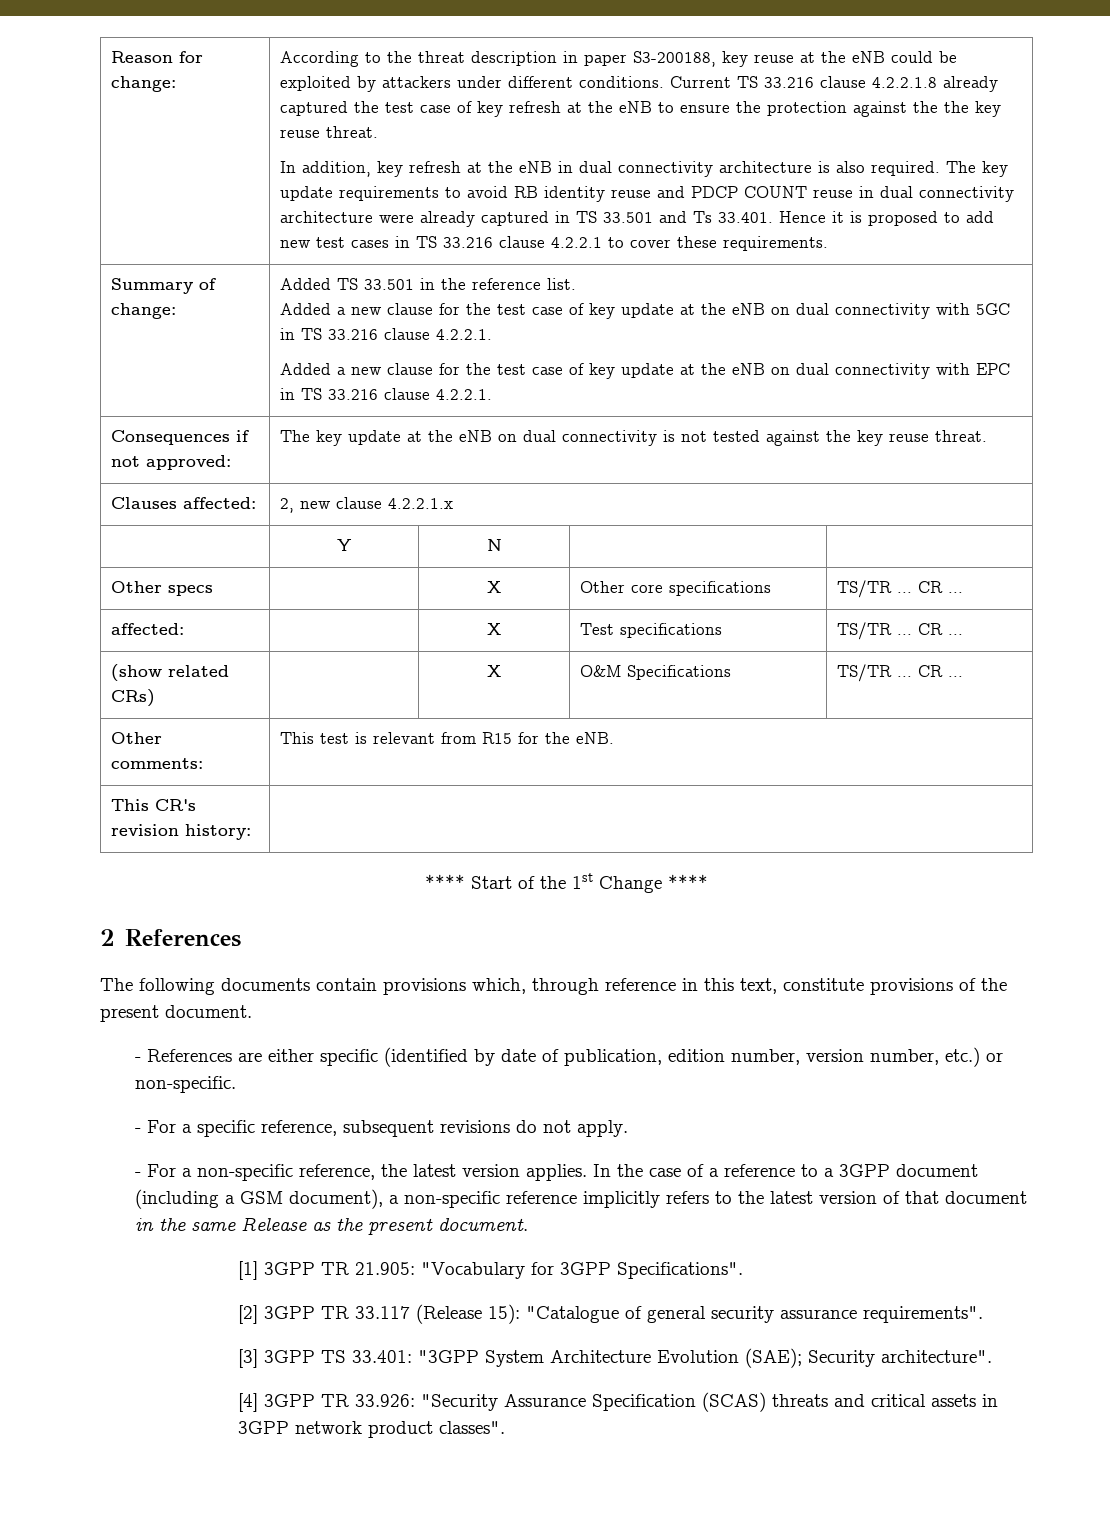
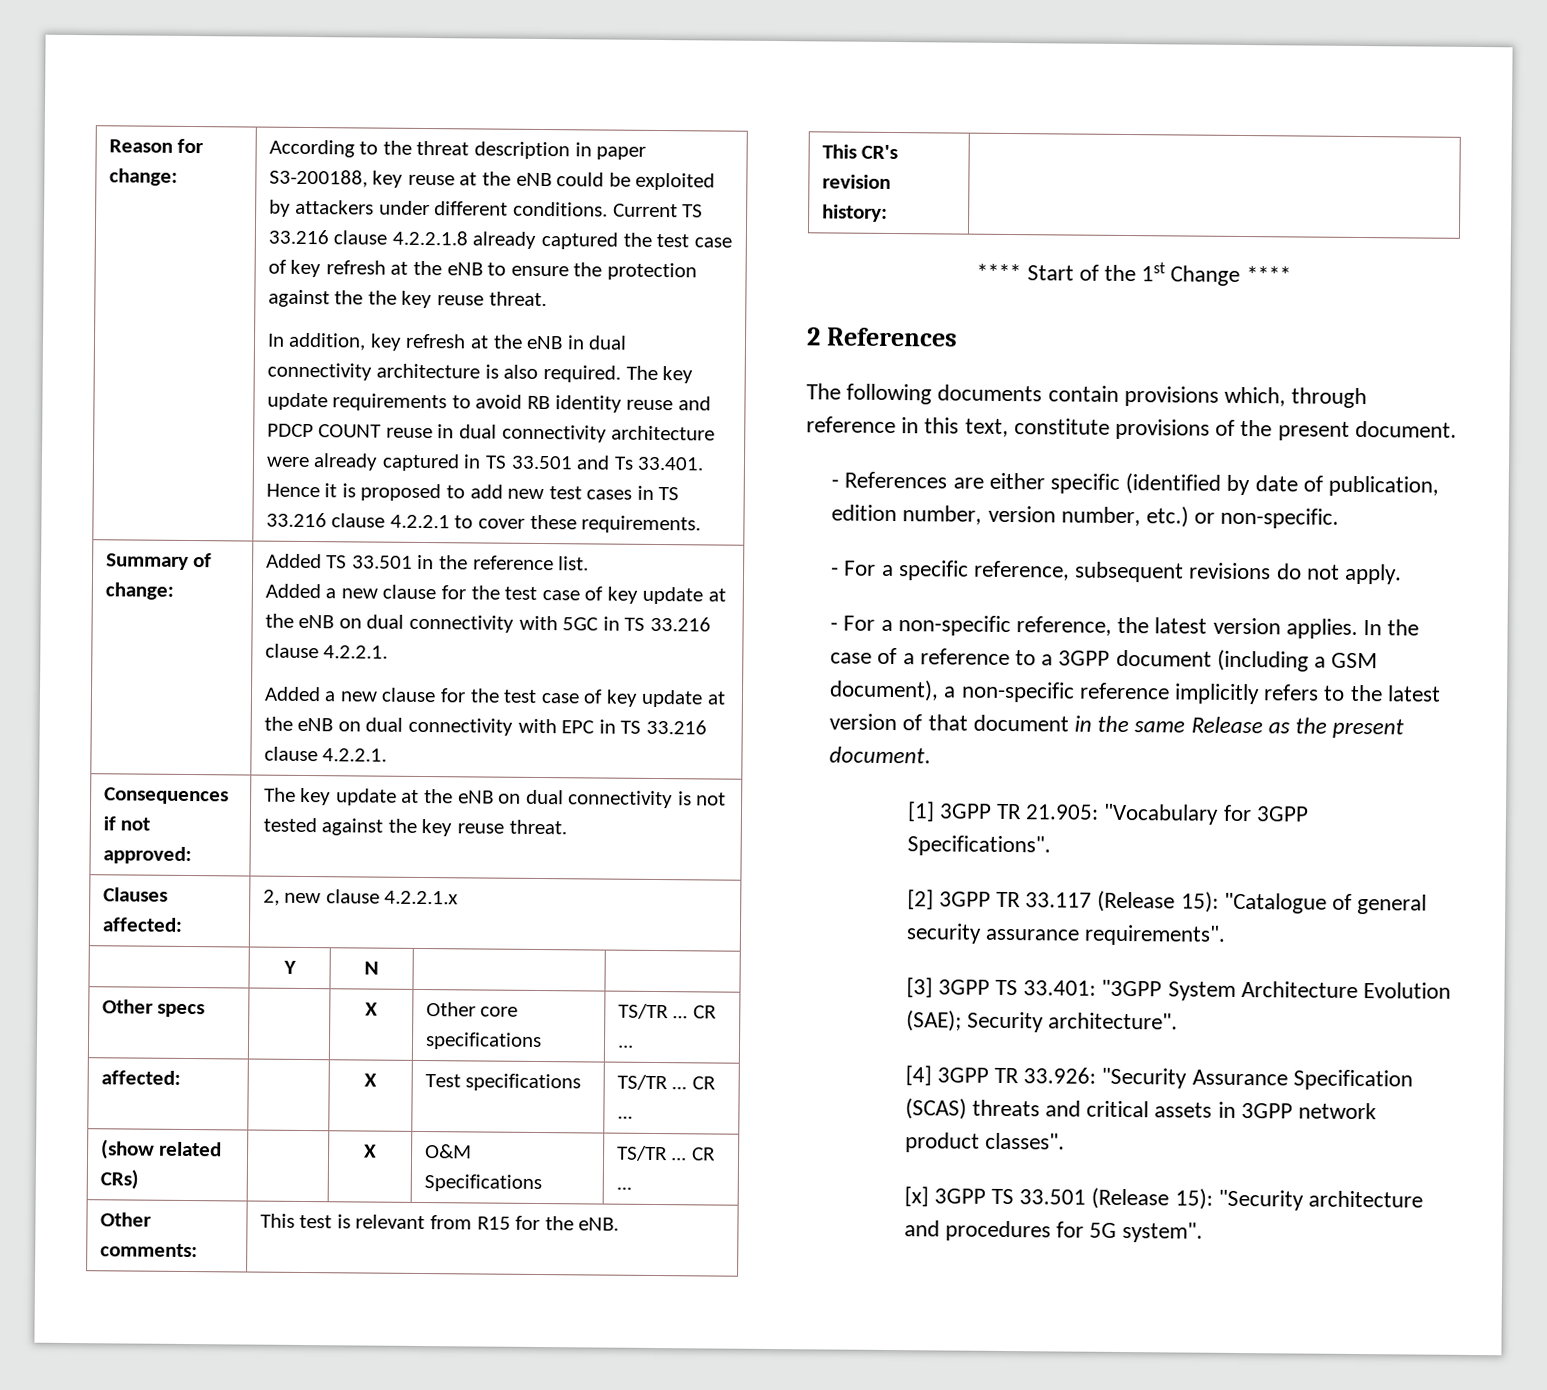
(506, 1427) none -> [903,1186,1424,1211] [903,1220,1204,1243] // [x] 3GPP TS 33.501 (Release 15): "Security architecture and procedures for 5G system".

